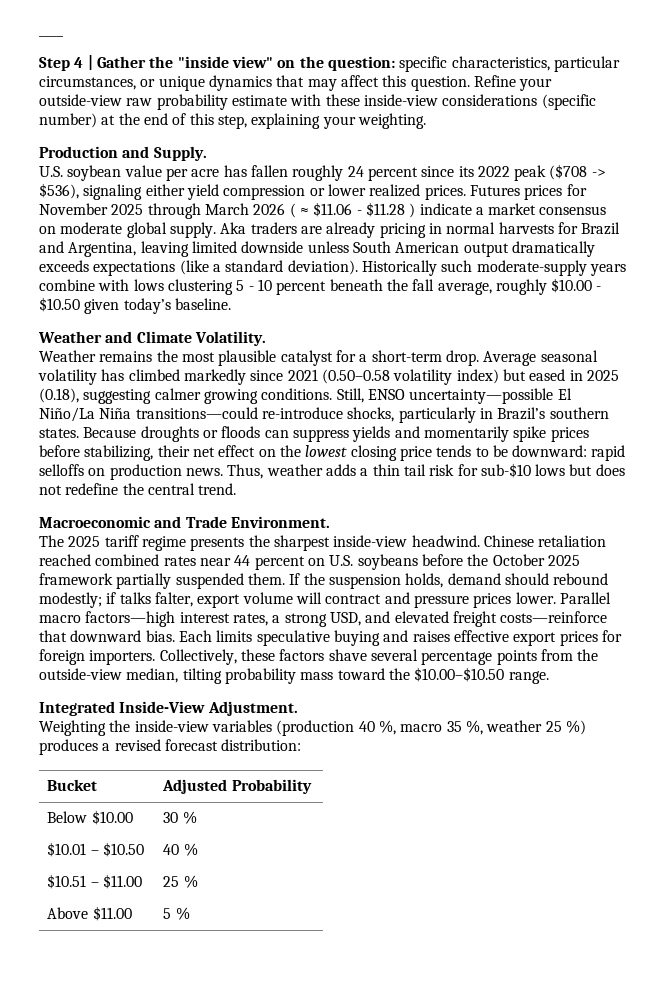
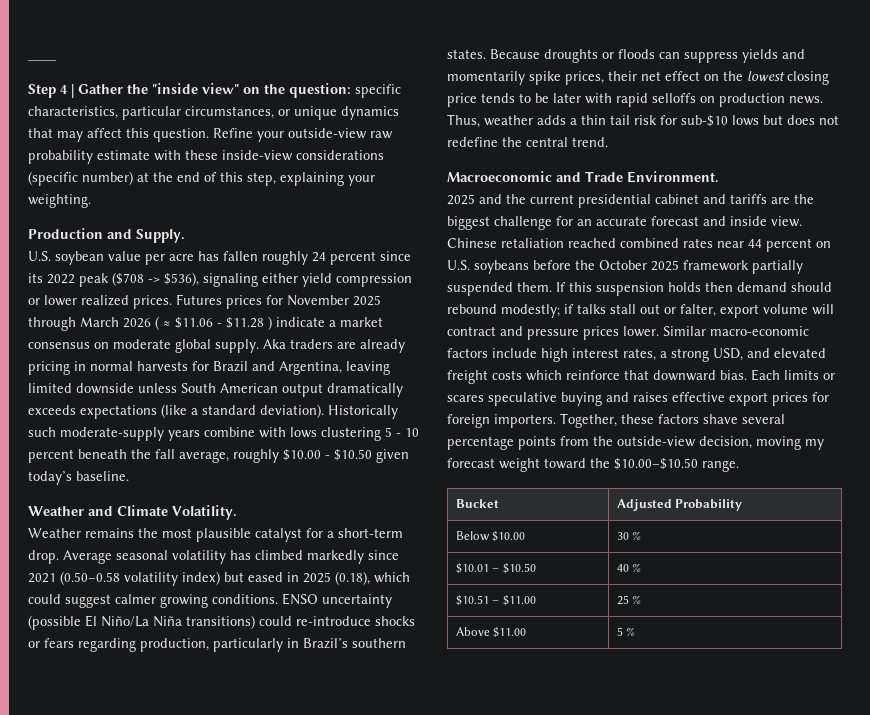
[83,388,572,404] [39,407,395,422] suggesting calmer growing conditions. Still, ENSO uncertainty—possible El Niño/La Niña transitions—could re-introduce shocks, -> [374,572,410,583] [28,593,392,608] [28,615,415,630] [28,638,209,652] which could suggest calmer growing conditions. ENSO uncertainty (possible El Niño/La Niña transitions) could re-introduce shocks or fears regarding production,
[550,427,589,442] [39,445,154,461] prices before stabilizing, -> [565,71,604,85] prices,
[512,445,588,457] downward: -> [553,93,612,104] later with
[39,535,480,551] The 2025 tariff regime presents the sharpest inside-view headwind. -> [447,194,814,208] [447,216,802,230] 2025 and the current presidential cabinet and tariffs are the biggest challenge for an accurate forecast and inside view.
[303,573,444,589] the suspension holds, -> [569,282,733,296] this suspension holds then
(151, 598) none -> [610,304,676,314] stall out or
[559,592,611,604] [39,611,176,627] Parallel macro factors—high -> [663,326,809,336] [447,348,568,362] Similar macro-economic factors include high
[500,611,608,623] costs—reinforce -> [492,370,620,381] costs which reinforce
(253, 636) none -> [823,373,835,380] [447,395,484,402] or scares
[159,649,237,665] Collectively, -> [560,413,617,428] Together,
[126,668,334,684] median, tilting probability mass -> [699,436,824,450] [447,458,540,472] decision, moving my forecast weight
[39,701,298,716] [39,720,586,736] [39,739,302,755] // Integrated Inside-View Adjustment. // Weighting the inside-view variables (production 40 %, macro 35 %, weather 25 %) produces a revised forecast distribution: -> (739, 466) none

